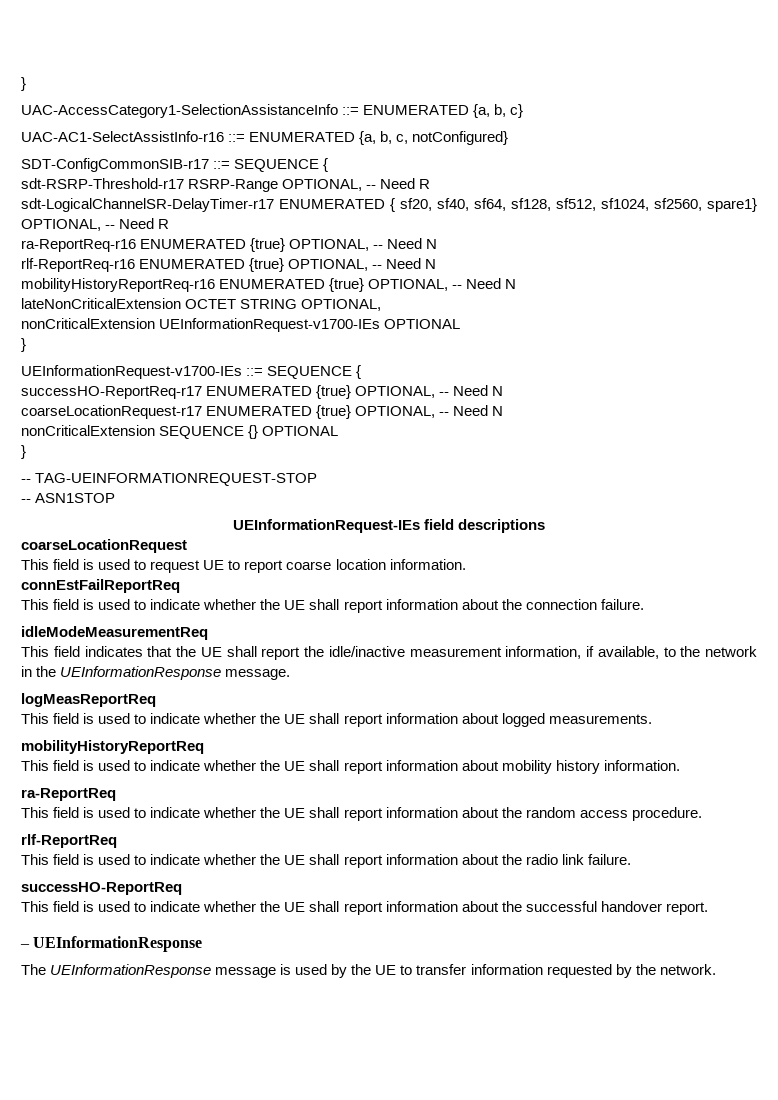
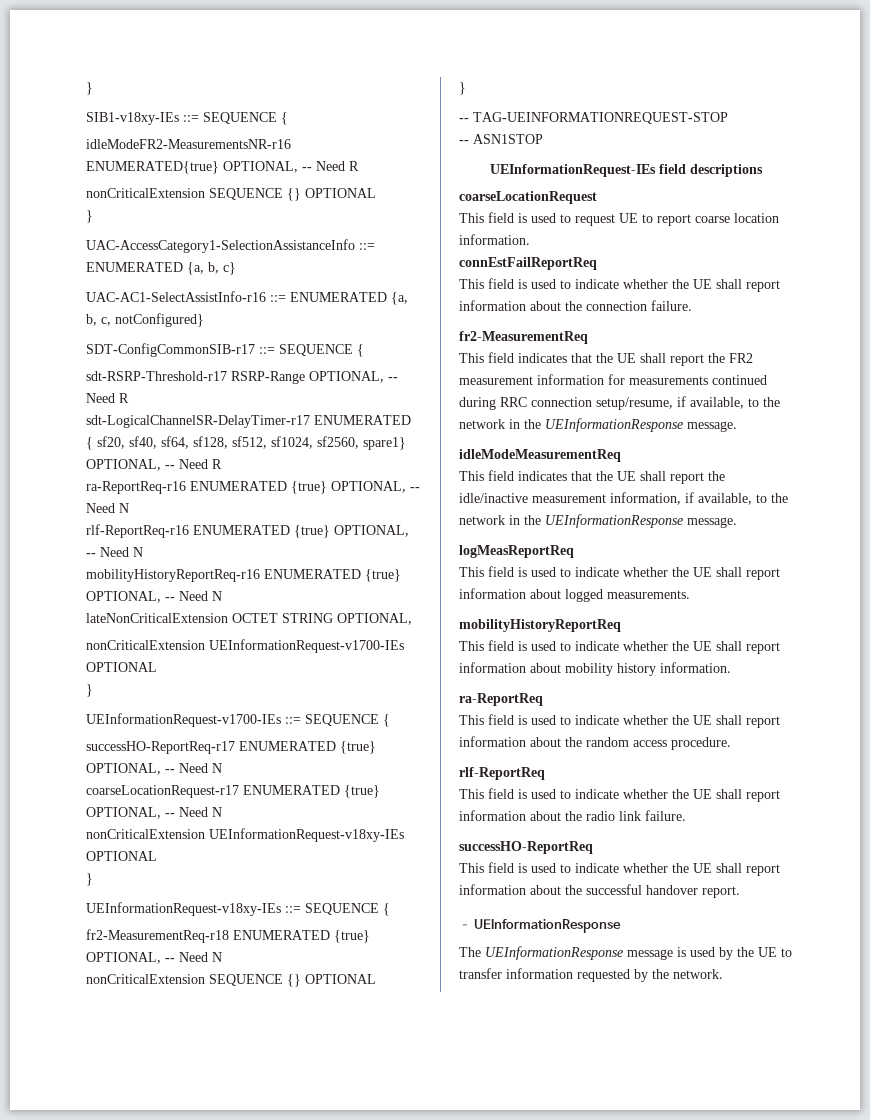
[21,77,26,91] } -> [86,82,93,95] [86,112,288,125] [86,139,291,149] [86,161,359,174] [86,188,376,201] [86,210,93,223] } // SIB1-v18xy-IEs ::= SEQUENCE { // idleModeFR2-MeasurementsNR-r16 ENUMERATED{true} OPTIONAL, -- Need R // nonCriticalExtension SEQUENCE {} OPTIONAL // }
(504, 411) none -> [86,828,404,842] [86,851,157,861] [86,873,93,886] [86,902,390,916] [86,929,370,943] [86,952,222,964] // nonCriticalExtension UEInformationRequest-v18xy-IEs OPTIONAL // } // UEInformationRequest-v18xy-IEs ::= SEQUENCE { // fr2-MeasurementReq-r18 ENUMERATED {true} OPTIONAL, -- Need N
(644, 604) none -> [459,331,588,344] [459,352,753,366] [459,374,767,385] [459,396,780,410] [459,418,737,432] // fr2-MeasurementReq // This field indicates that the UE shall report the FR2 measurement information for measurements continued during RRC connection setup/resume, if available, to the network in the UEInformationResponse message.

